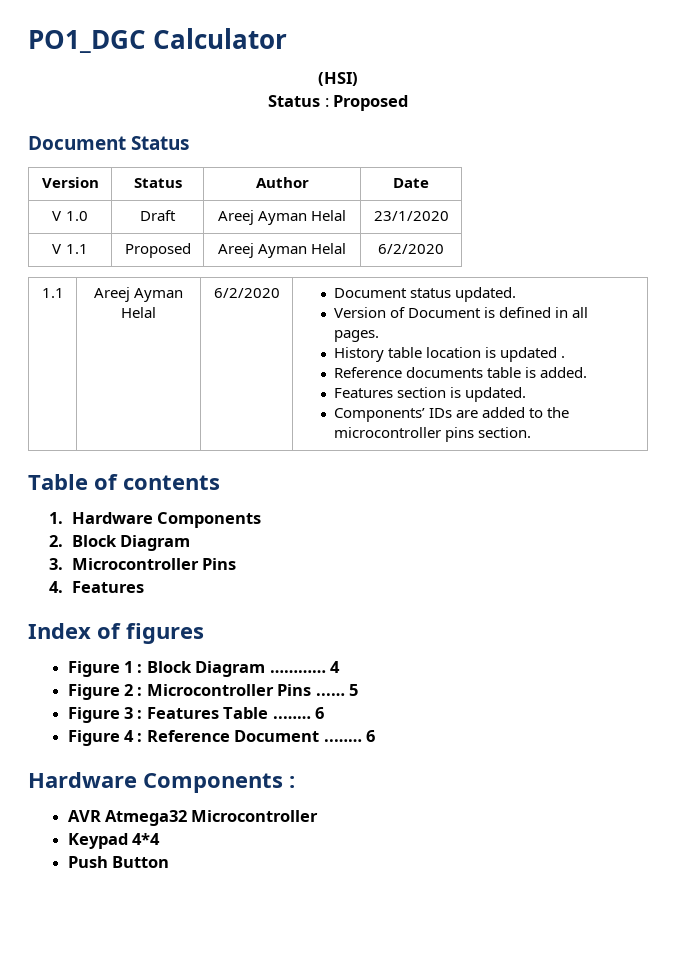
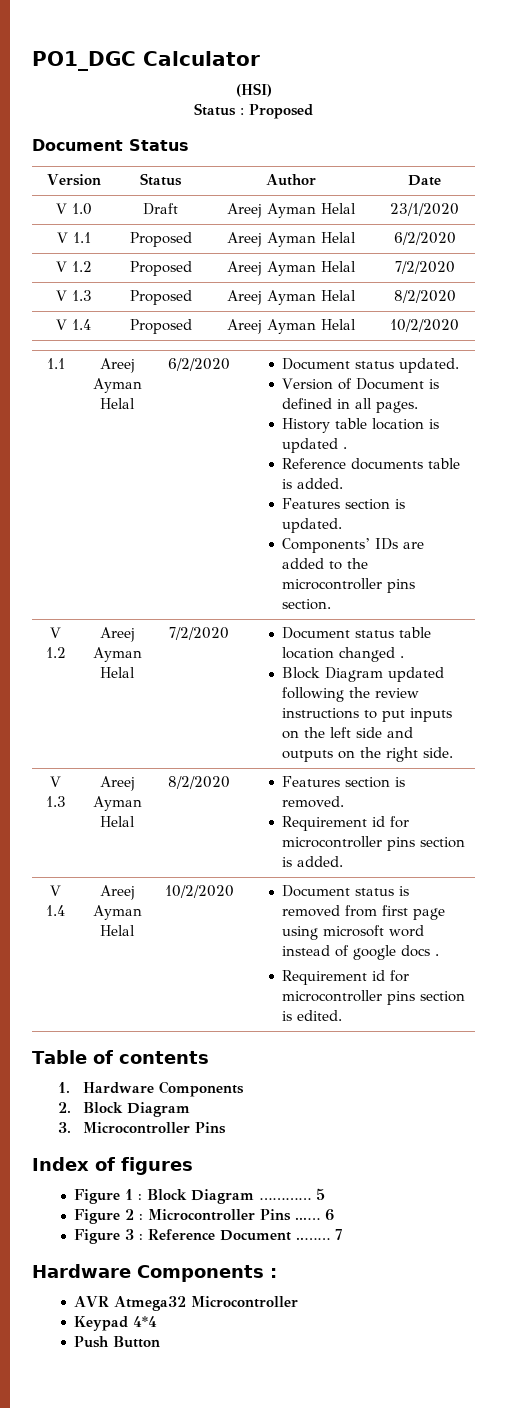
(444, 249) none -> [55,261,92,272] [129,261,192,276] [226,261,356,276] [394,261,455,274] [55,290,92,301] [129,290,192,305] [226,290,356,305] [393,290,456,303] [56,319,91,330] [129,319,192,334] [226,319,356,334] [390,319,459,332] // V 1.2 | Proposed | Areej Ayman Helal | 7/2/2020 // V 1.3 | Proposed | Areej Ayman Helal | 8/2/2020 // V 1.4 | Proposed | Areej Ayman Helal | 10/2/2020
(532, 432) none -> [50,627,61,638] [45,647,66,658] [99,627,135,642] [92,647,142,662] [100,667,135,678] [169,627,229,640] [282,627,432,639] [282,647,405,662] [282,667,445,682] [282,687,420,702] [282,708,453,722] [282,727,414,739] [282,747,454,762] [50,776,61,787] [45,796,66,807] [99,776,135,791] [92,796,142,811] [100,816,135,827] [168,776,230,789] [282,776,406,788] [282,796,345,808] [282,816,410,831] [282,836,466,851] [282,856,344,867] [50,885,61,896] [46,905,65,916] [99,885,135,900] [92,905,142,920] [100,925,135,936] [164,885,234,898] [282,885,410,897] [282,905,446,920] [282,925,425,940] [282,945,440,960] [282,970,410,985] [282,990,466,1005] [282,1010,343,1021] // V 1.2 | Areej Ayman Helal | 7/2/2020 | Document status table location changed . // Block Diagram updated following the review instructions to put inputs on the left side and outputs on the right side. // V 1.3 | Areej Ayman Helal | 8/2/2020 | Features section is removed. // Requirement id for microcontroller pins section is added. // V 1.4 | Areej Ayman Helal | 10/2/2020 | Document status is removed from first page using microsoft word instead of google docs . // Requirement id for microcontroller pins section is edited.
[49,581,144,593] // 4. Features -> (227, 1128) none
[330,661,341,673] 4 -> [316,1188,326,1200] 5
[349,684,359,696] 5 -> [325,1209,335,1221] 6
[146,707,325,719] [67,730,143,746] Features Table ..…… 6 // Figure 4 : -> (144, 1237) none
[366,730,376,742] 6 -> [335,1229,343,1240] 7

